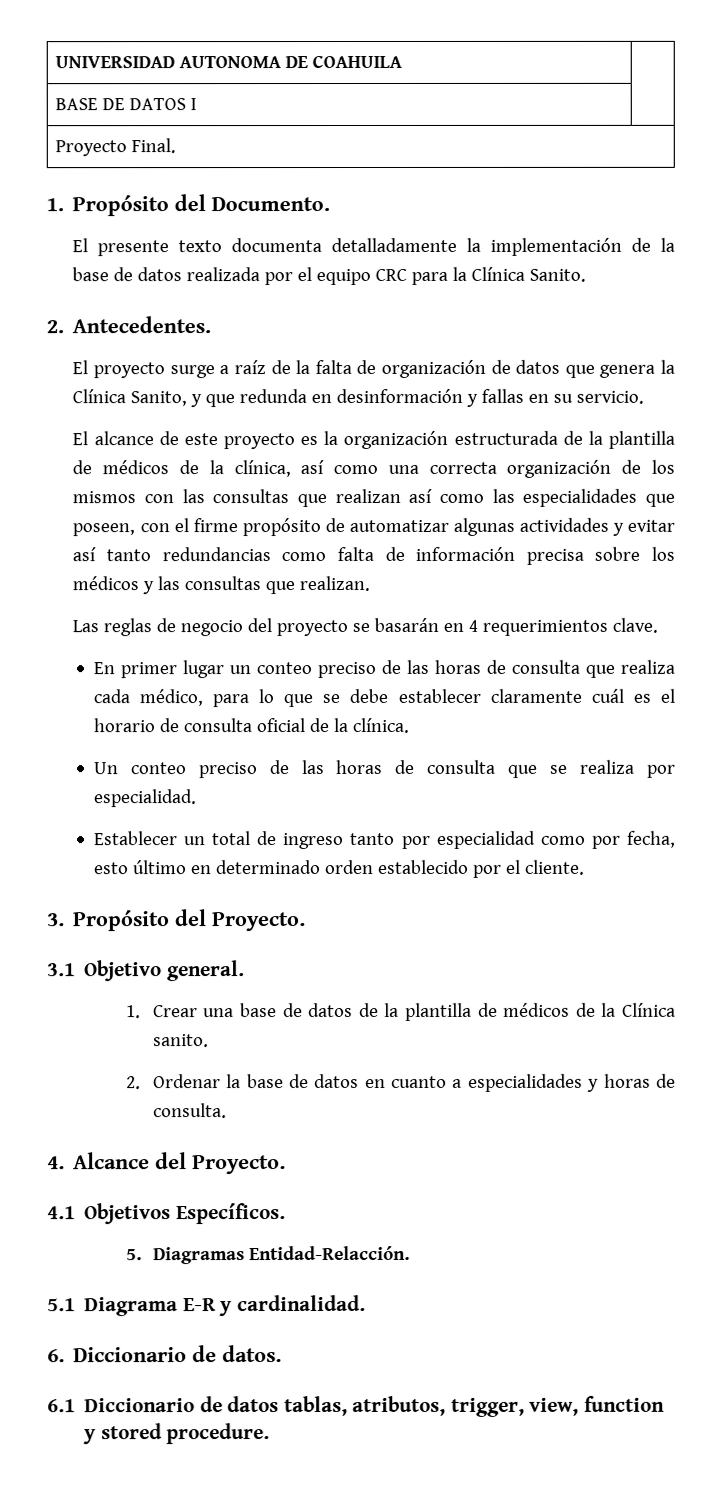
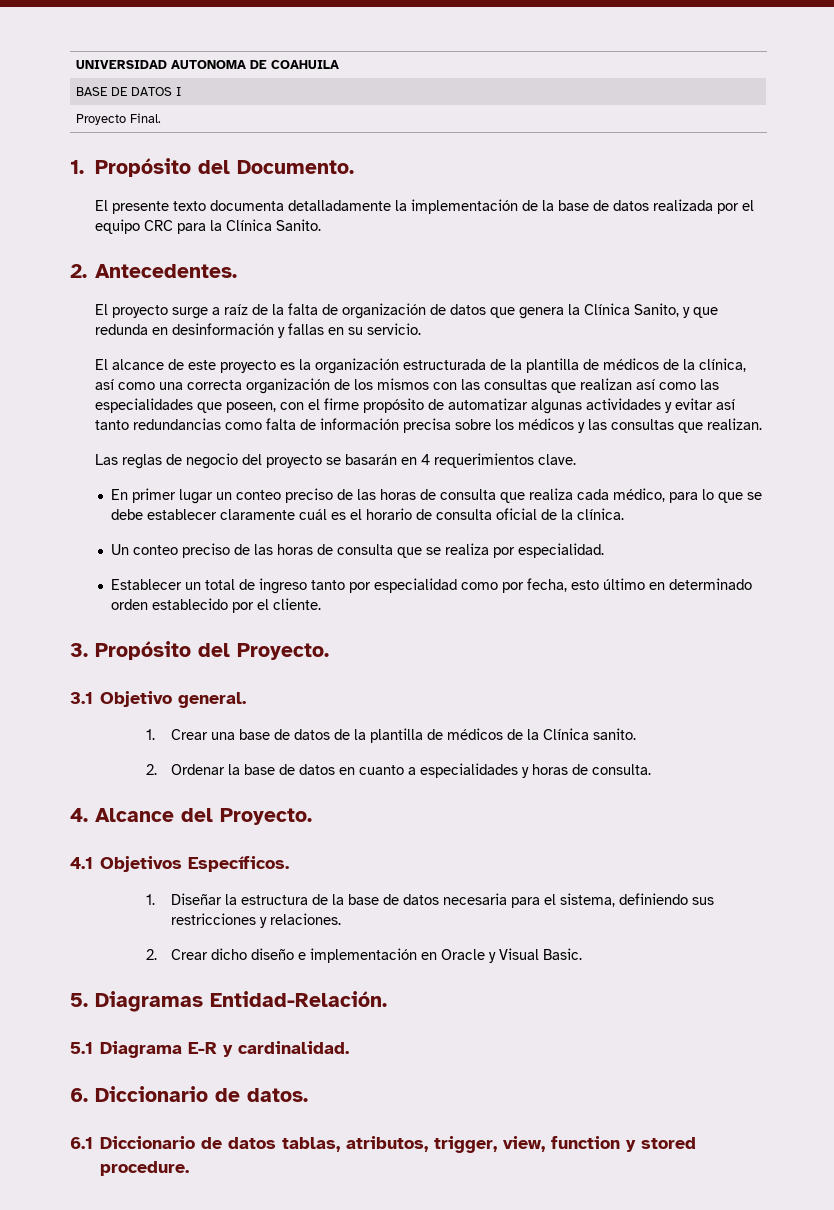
[126,1245,410,1265] 5. Diagramas Entidad-Relacción. -> [145,893,714,908] [170,913,341,928] [145,948,582,963] [70,991,388,1012] 1. Diseñar la estructura de la base de datos necesaria para el sistema, definiendo sus restricciones y relaciones. // 2. Crear dicho diseño e implementación en Oracle y Visual Basic. // 5. Diagramas Entidad-Relación.

